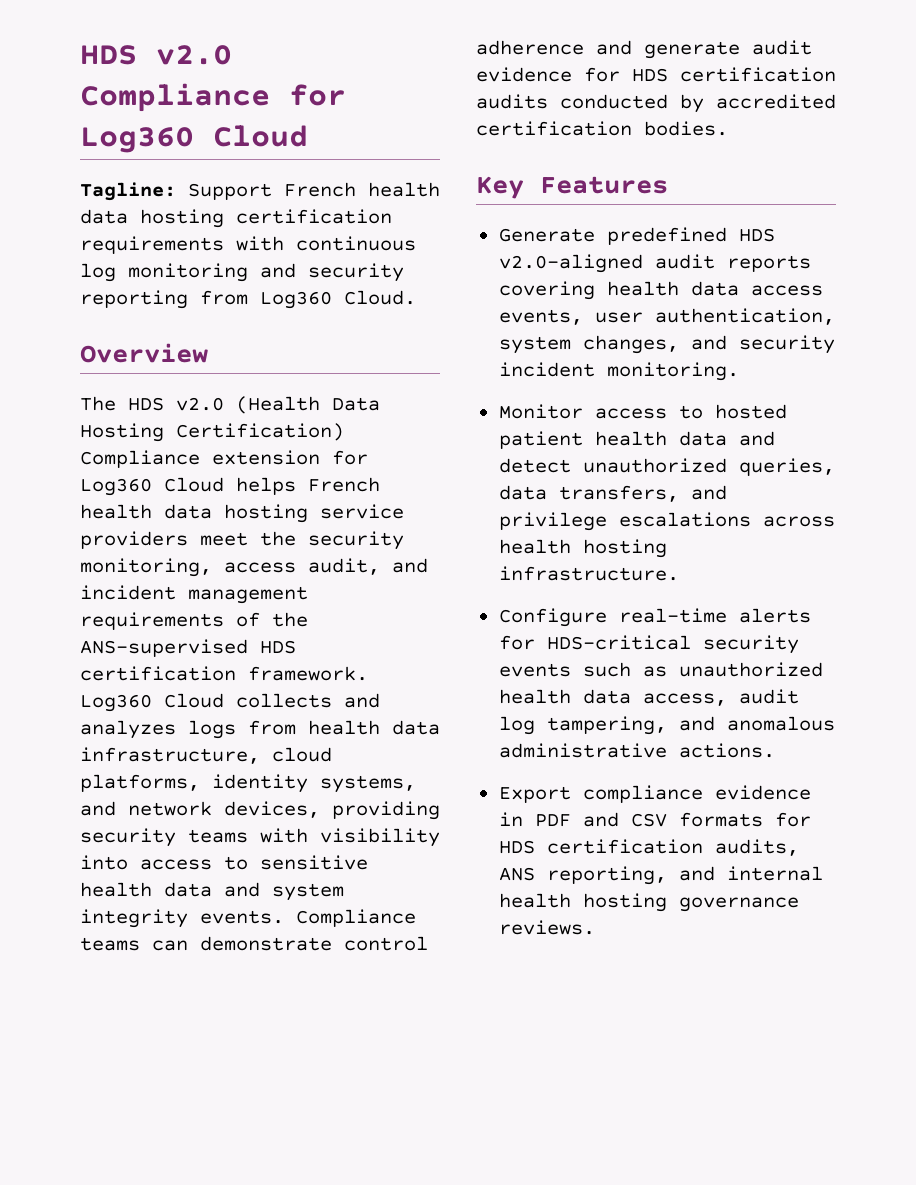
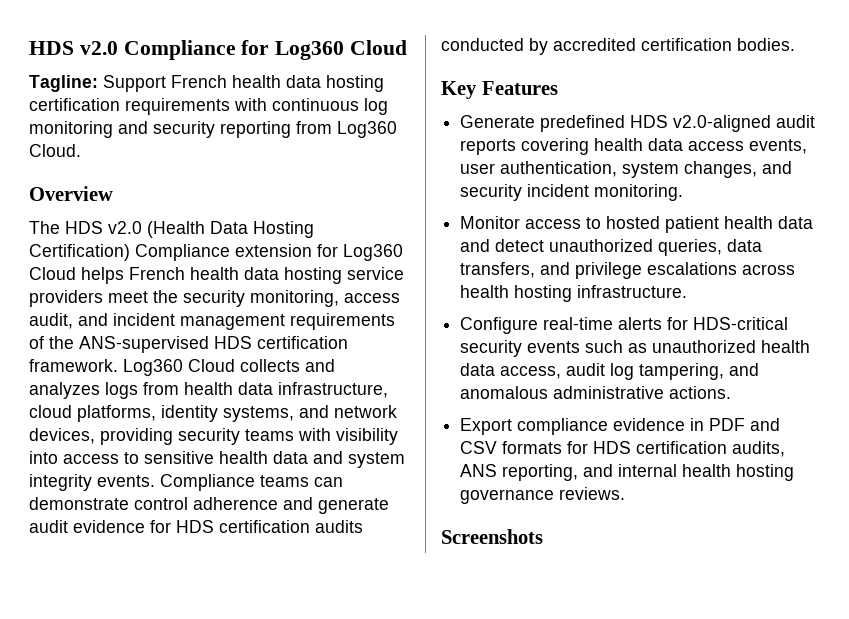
(595, 927) none -> [441,529,543,544] // Screenshots

